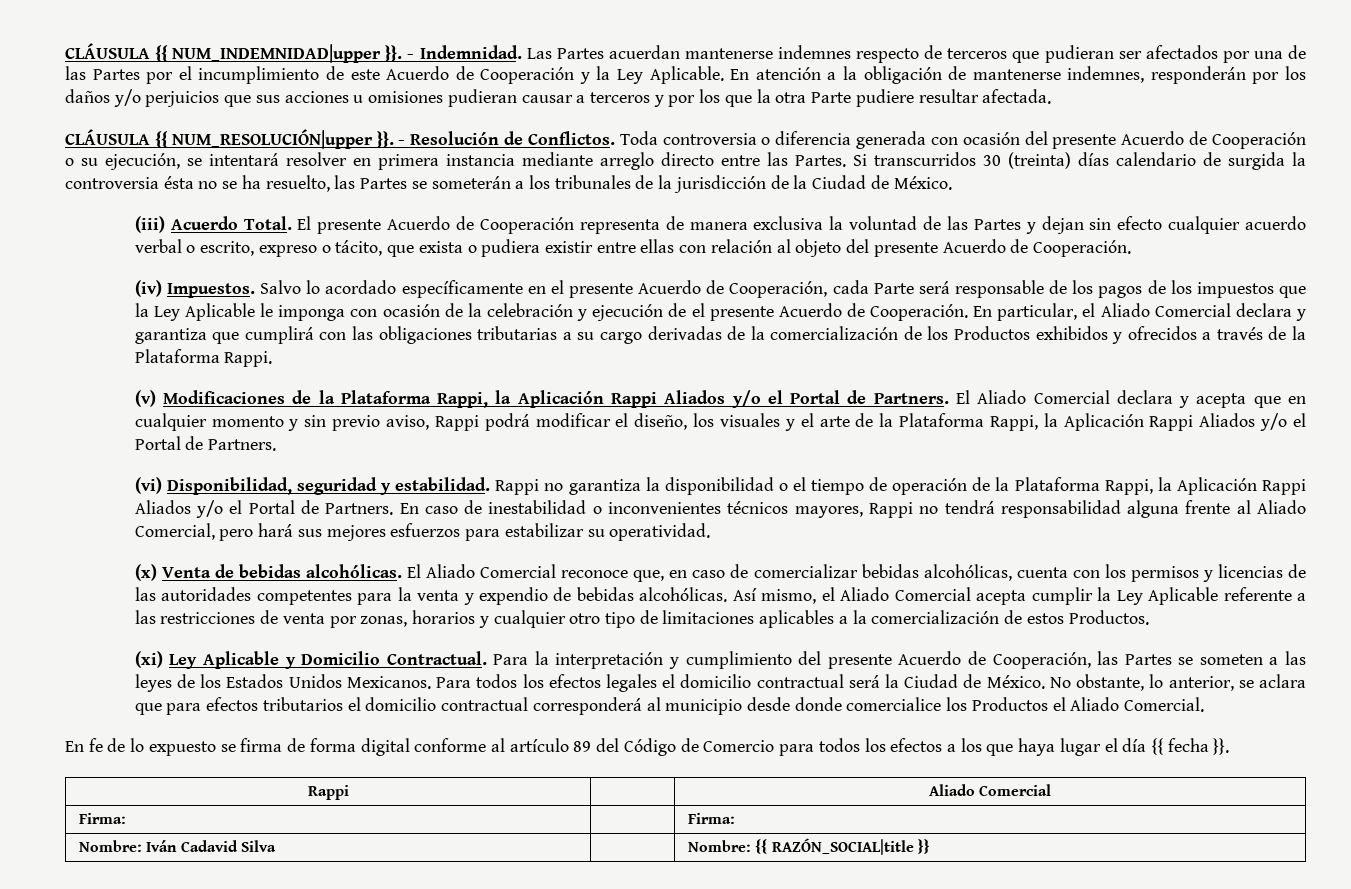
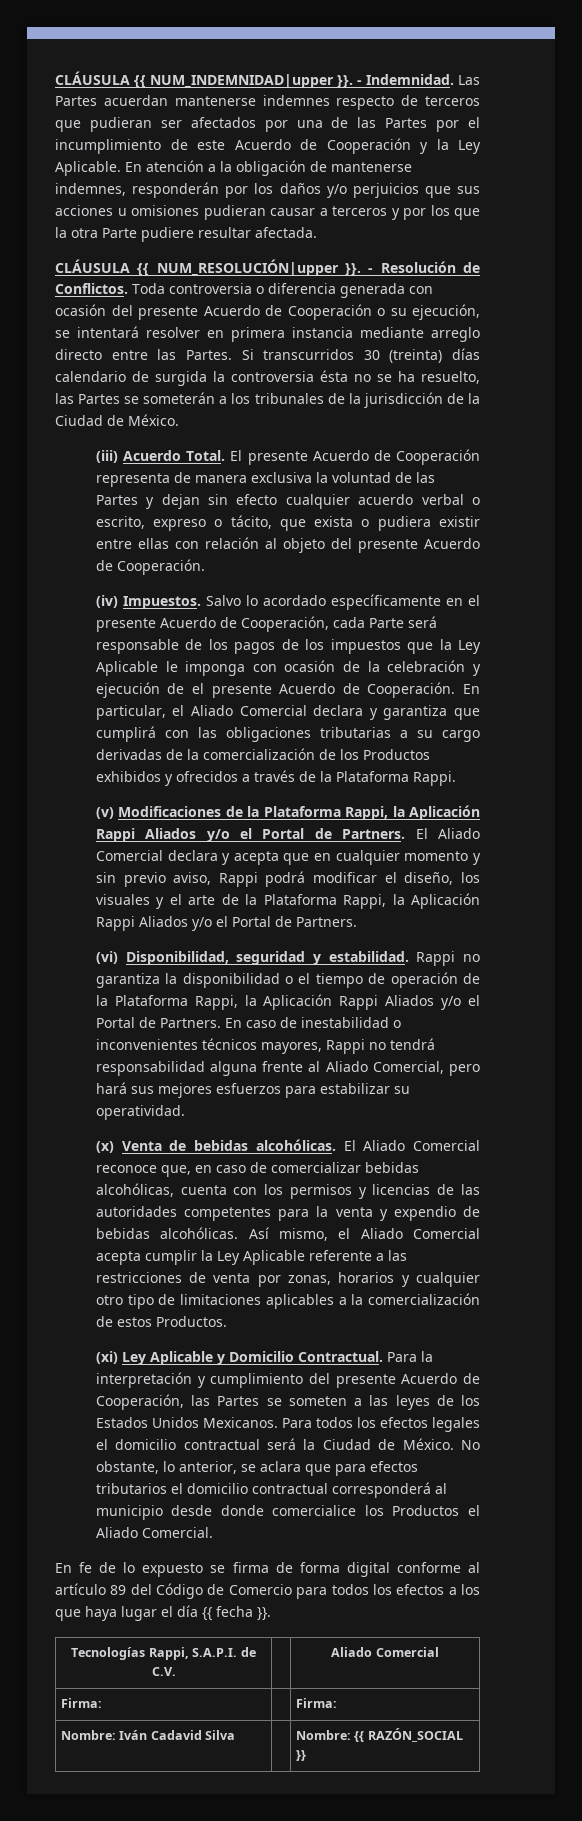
[307,785,349,800] Rappi -> [71,1647,256,1660] [151,1667,176,1676] Tecnologías Rappi, S.A.P.I. de C.V.
[771,838,914,855] RAZÓN_SOCIAL|title -> [367,1728,463,1742] RAZÓN_SOCIAL

